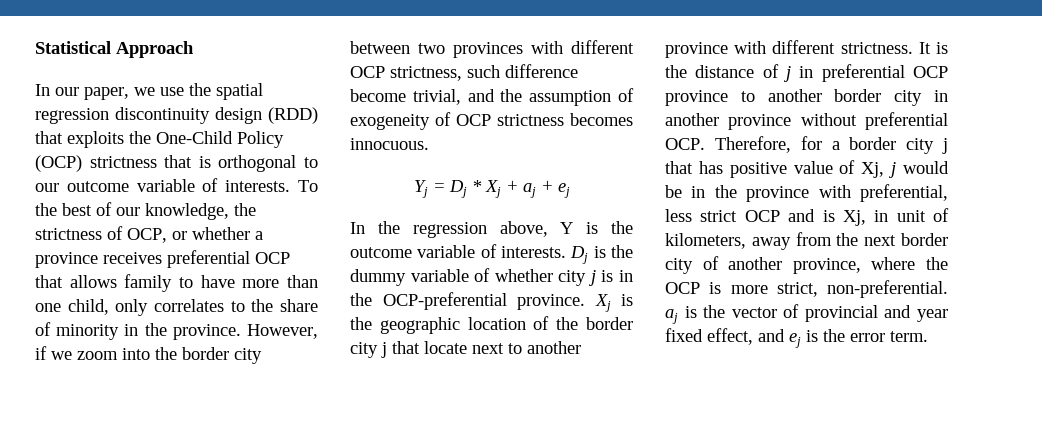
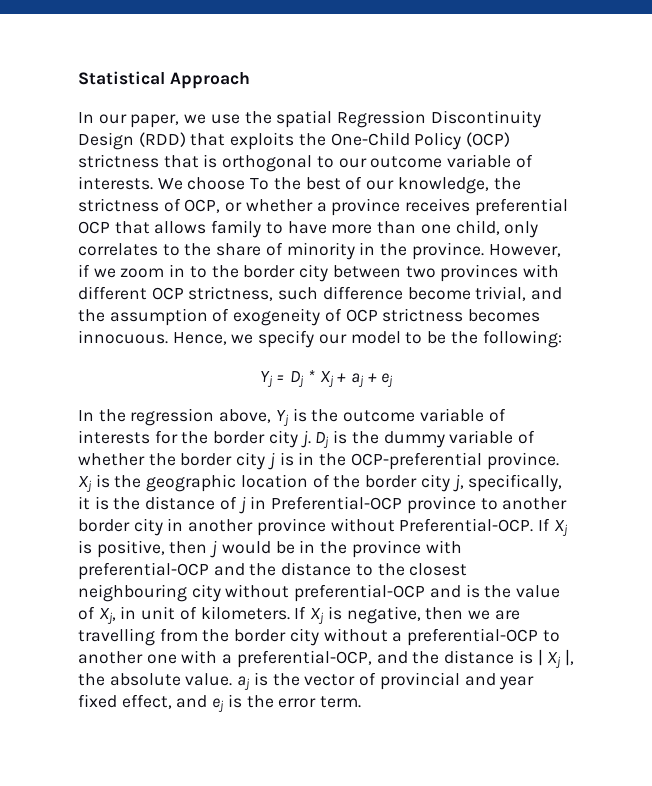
[35,107,262,124] regression discontinuity design -> [337,110,541,128] [78,132,134,150] Regression Discontinuity Design
(291, 186) none -> [157,177,246,190] We choose
[122,348,150,360] into -> [169,264,207,278] in to
(429, 144) none -> [172,330,562,348] Hence, we specify our model to be the following:
[560,222,574,234] Y -> [275,410,289,426] Yj
[501,246,566,258] interests. -> [78,430,311,448] interests for the border city j.
(553, 275) none -> [148,453,233,466] the border
[381,341,581,358] [665,40,931,58] j that locate next to another province with different strictness. It -> [452,474,563,492] [78,496,90,510] j, specifically, it
[821,64,948,82] preferential OCP -> [271,496,403,510] Preferential-OCP
[865,112,948,130] [665,136,948,154] [665,160,885,178] preferential OCP. Therefore, for a border city j that has positive value of Xj, -> [399,518,568,536] [78,540,208,558] Preferential-OCP. If Xj is positive, then
[860,184,948,202] [665,208,949,226] [665,233,791,250] preferential, less strict OCP and is Xj, in unit of kilometers, away -> [78,562,468,580] [78,584,561,602] [78,606,520,624] [78,628,155,646] preferential-OCP and the distance to the closest neighbouring city without preferential-OCP and is the value of Xj, in unit of kilometers. If Xj is negative, then we are travelling
[864,233,948,246] [665,256,948,274] [665,280,948,298] next border city of another province, where the OCP is more strict, non-preferential. -> [234,628,560,646] [78,649,574,668] [78,673,233,686] border city without a preferential-OCP to another one with a preferential-OCP, and the distance is | Xj |, the absolute value.

